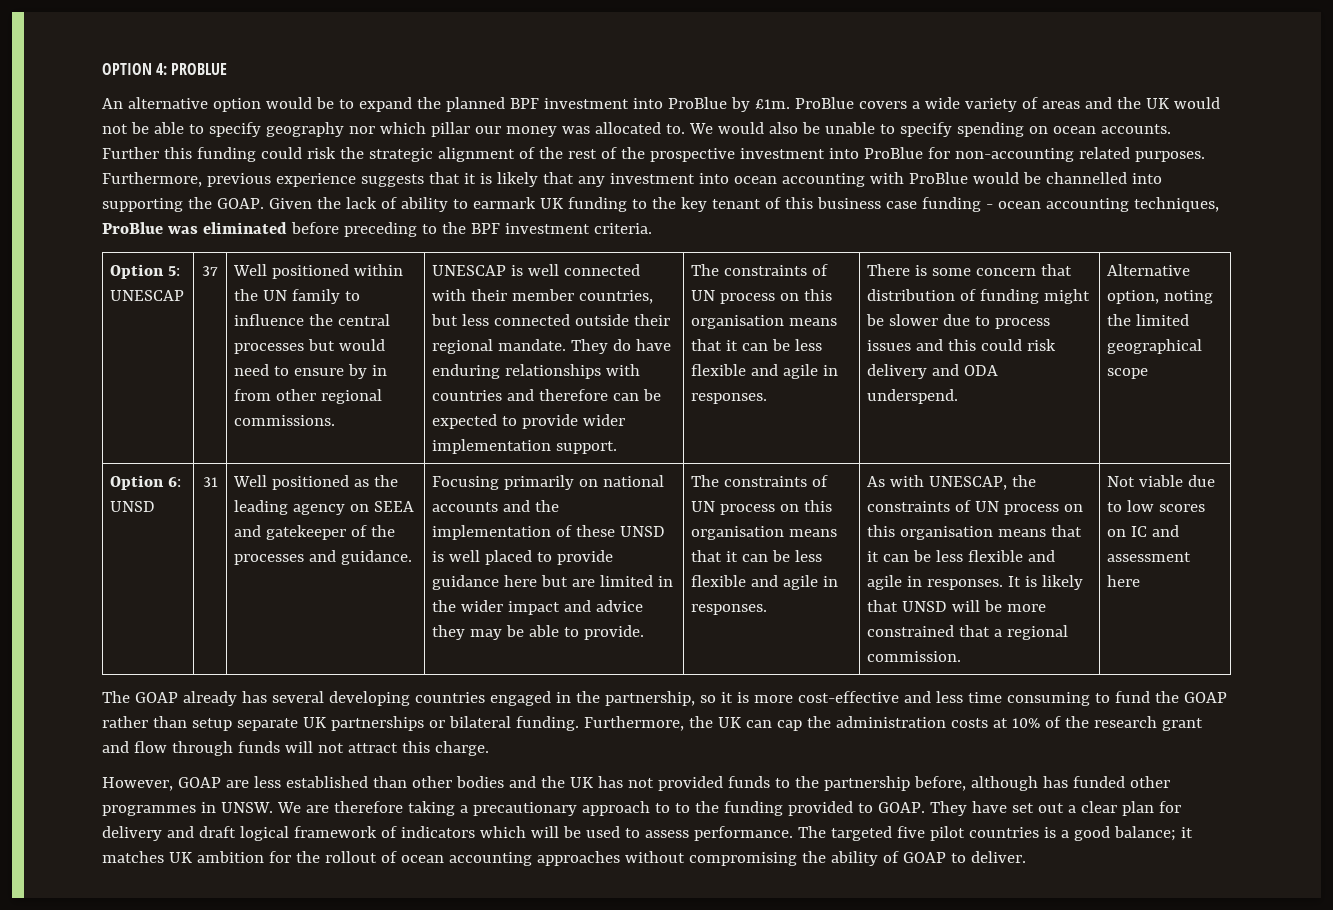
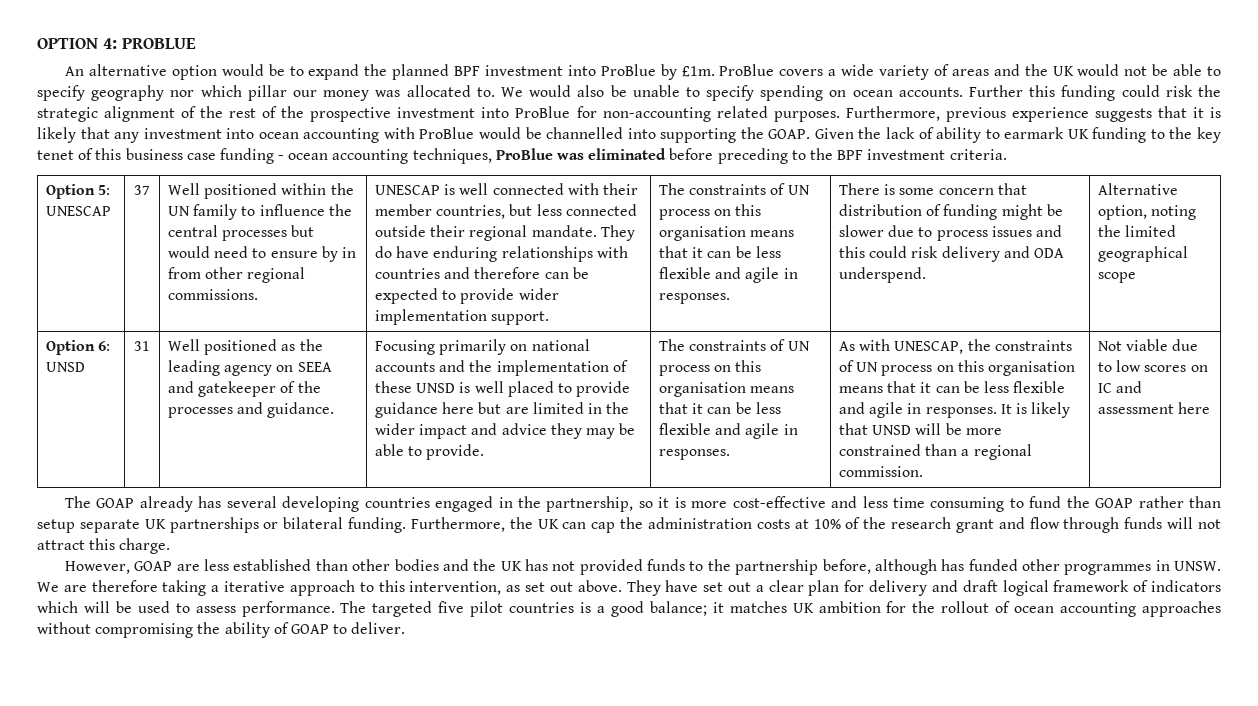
[711,199,761,209] tenant -> [37,150,74,160] tenet
[958,625,990,637] that -> [925,444,958,456] than
[472,802,577,816] precautionary -> [224,581,286,592] iterative
[674,801,925,816] to the funding provided to GOAP. -> [378,580,622,595] this intervention, as set out above.

